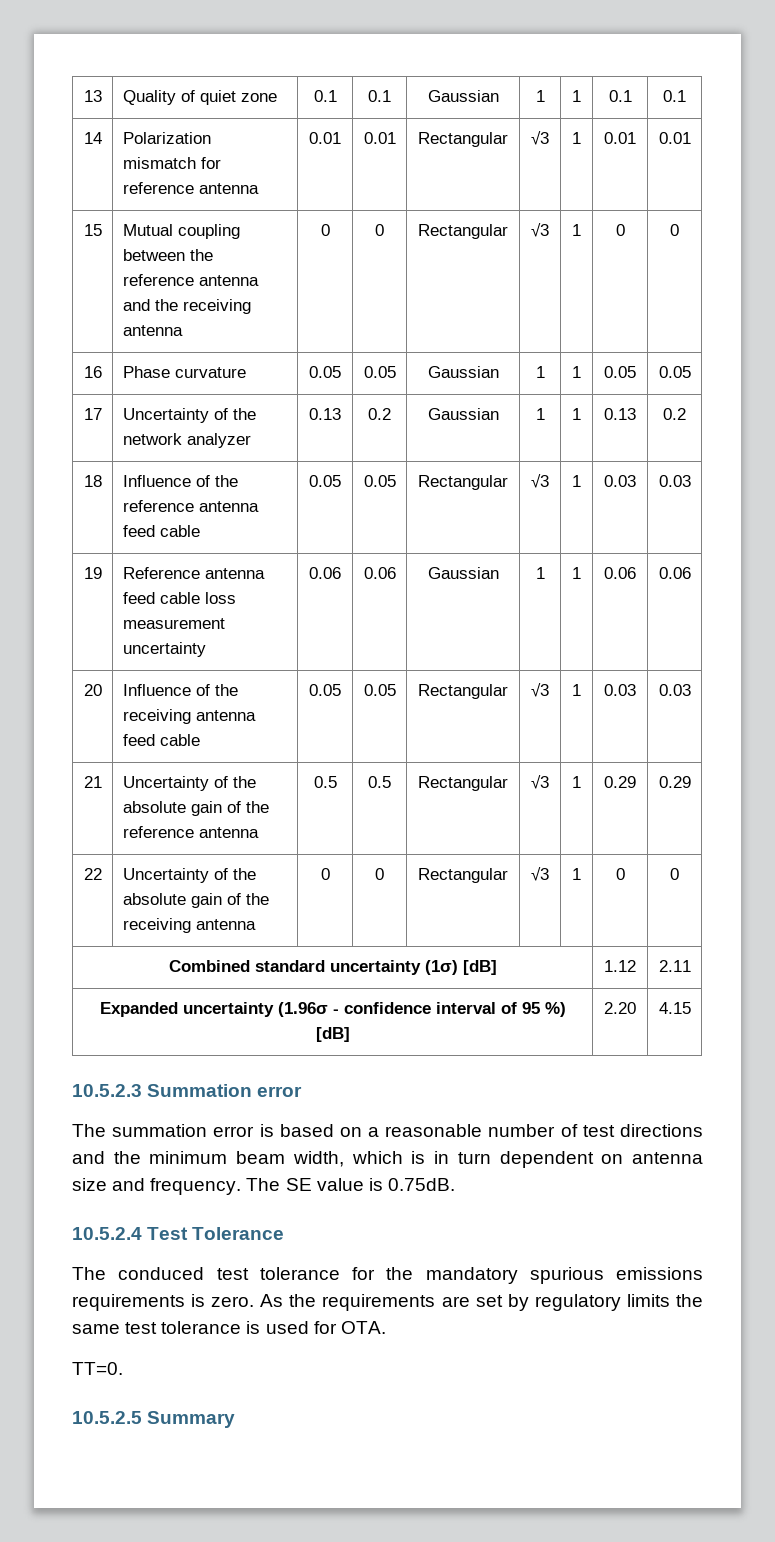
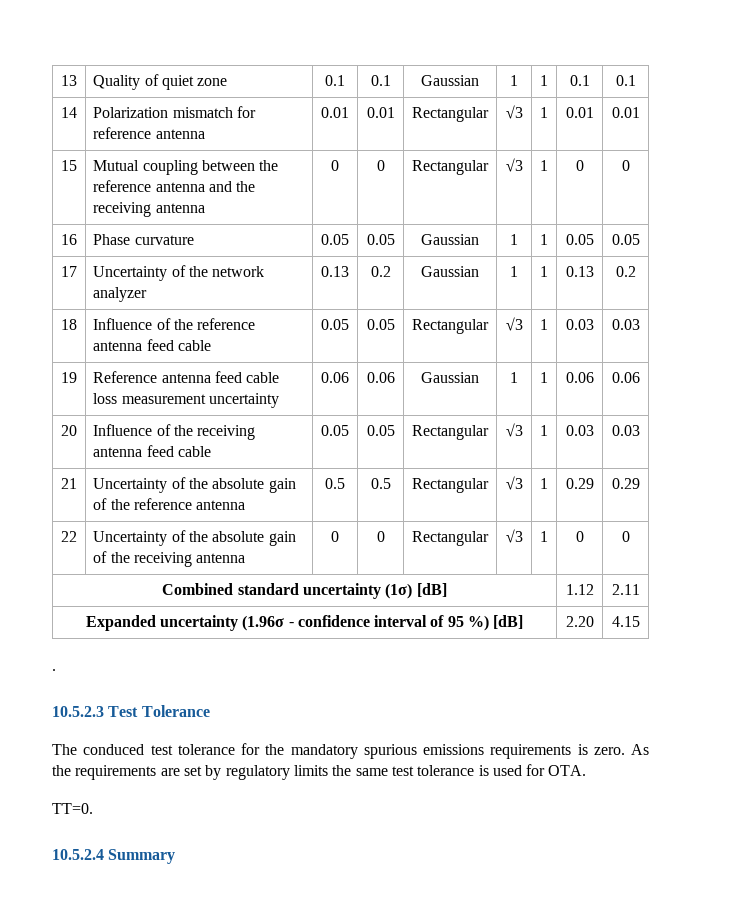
(691, 1008) none -> [52,669,56,671] // .
[147,1084,303,1097] [72,1124,703,1137] [72,1151,704,1168] [72,1178,455,1195] [72,1227,142,1240] Summation error // The summation error is based on a reasonable number of test directions and the minimum beam width, which is in turn dependent on antenna size and frequency. The SE value is 0.75dB. // 10.5.2.4 -> (104, 711) none
[72,1411,142,1424] 10.5.2.5 -> [52,849,104,860] 10.5.2.4

